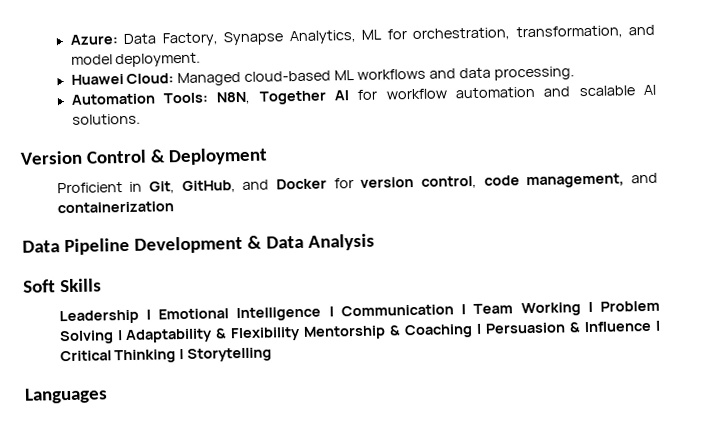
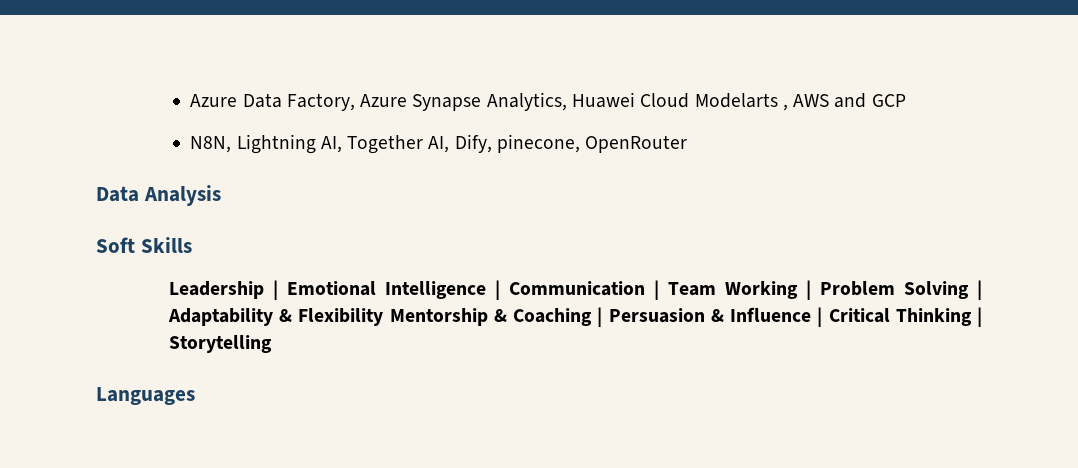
[69,34,118,45] Azure: -> [190,94,238,107] Azure
(219, 39) none -> [360,94,408,107] Azure
[361,24,655,42] [70,52,202,68] [70,66,575,87] [70,84,657,105] [71,113,141,125] [20,147,269,166] [56,172,658,194] [56,201,174,214] [22,235,263,256] ML for orchestration, transformation, and model deployment. // Huawei Cloud: Managed cloud-based ML workflows and data processing. // Automation Tools: N8N, Together AI for workflow automation and scalable AI solutions. // Version Control & Deployment // Proficient in Git, GitHub, and Docker for version control, code management, and containerization // Data Pipeline Development & -> [571,92,906,111] [190,134,688,154] Huawei Cloud Modelarts , AWS and GCP // N8N, Lightning AI, Together AI, Dify, pinecone, OpenRouter //

